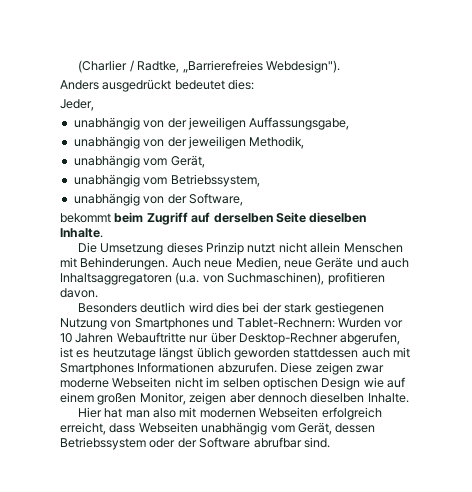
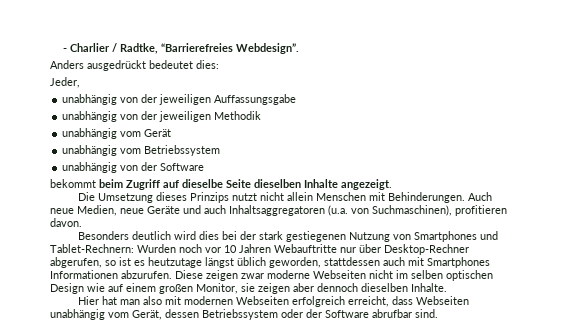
[78,60,340,73] (Charlier / Radtke, „Barrierefreies Webdesign"). -> [63,43,300,54] - Charlier / Radtke, “Barrierefreies Webdesign”.
[249,117,350,130] [73,136,305,149] [73,155,205,168] [73,174,260,187] [73,193,243,206] Auffassungsgabe, // unabhängig von der jeweiligen Methodik, // unabhängig vom Gerät, // unabhängig vom Betriebssystem, // unabhängig von der Software, -> [214,94,297,105] [62,111,262,122] [62,128,172,139] [62,145,221,156] [62,162,205,173] Auffassungsgabe // unabhängig von der jeweiligen Methodik // unabhängig vom Gerät // unabhängig vom Betriebssystem // unabhängig von der Software
[213,213,273,223] derselben -> [182,179,223,188] dieselbe
[60,228,103,238] Inhalte. -> [304,179,392,190] Inhalte angezeigt.
[206,242,245,255] Prinzip -> [190,192,230,203] Prinzips
(381, 323) none -> [179,244,202,253] noch
(401, 338) none -> [105,260,116,266] so
[233,348,290,360] geworden -> [269,257,321,268] geworden,
(186, 398) none -> [241,283,255,292] sie

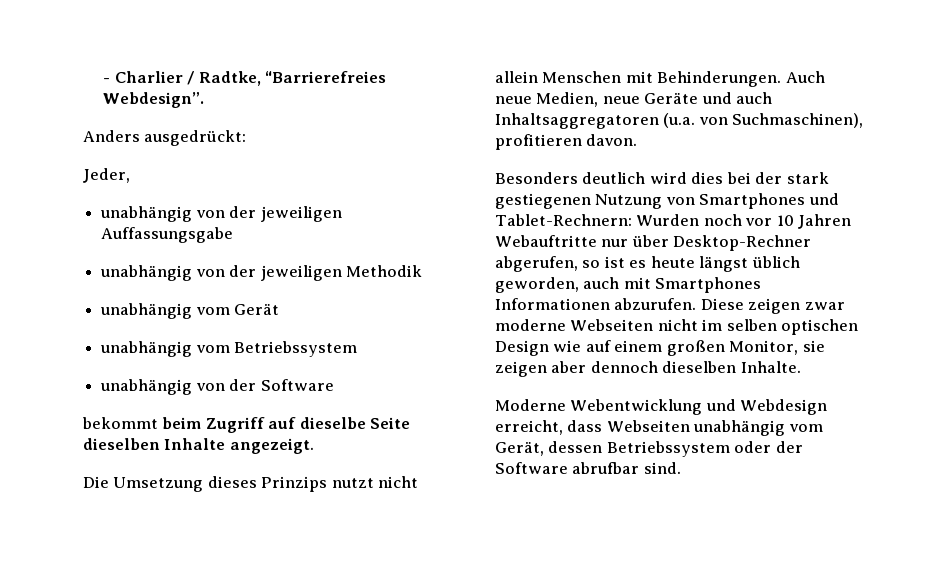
[87,60,219,71] ausgedrückt bedeutet dies: -> [144,130,247,146] ausgedrückt:
[148,257,202,268] heutzutage -> [650,256,695,268] heute
[324,257,380,266] stattdessen -> (579, 285) none
[78,296,346,307] Hier hat man also mit modernen Webseiten erfolgreich -> [495,399,828,415] Moderne Webentwicklung und Webdesign

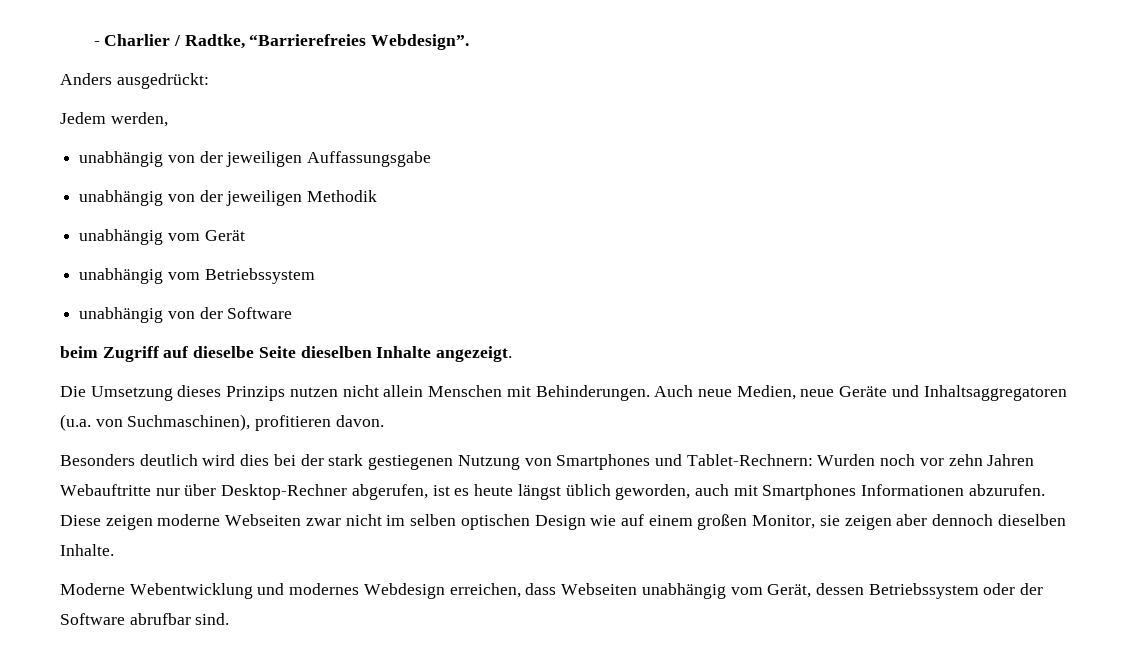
[83,168,130,183] Jeder, -> [60,112,168,127] Jedem werden,
[82,417,158,429] bekommt -> (293, 313) none
[331,478,374,488] nutzt -> [289,387,338,397] nutzen
[736,92,773,104] auch -> (919, 391) none
[776,215,794,226] 10 -> [948,454,983,466] zehn
[582,260,601,268] so -> (428, 492) none
[804,302,845,310] zwar -> (153, 522) none
(654, 325) none -> [305,518,341,526] zwar
[740,399,828,415] [495,420,563,435] Webdesign erreicht, -> [289,583,521,599] modernes Webdesign erreichen,

